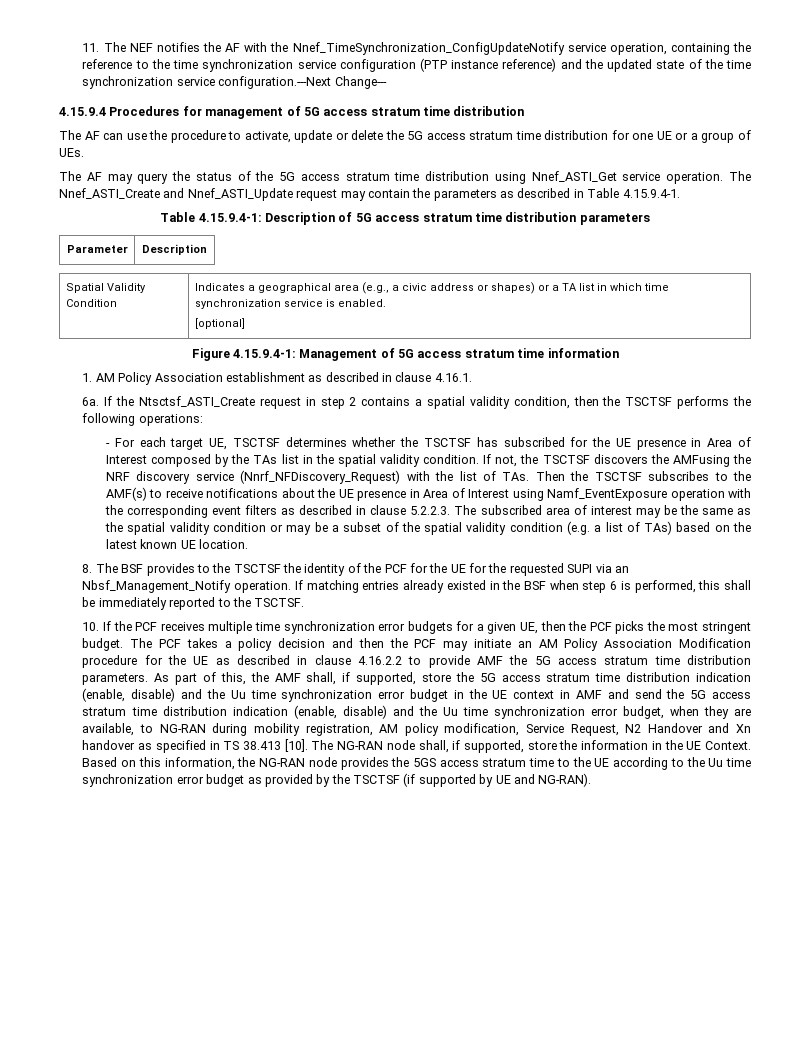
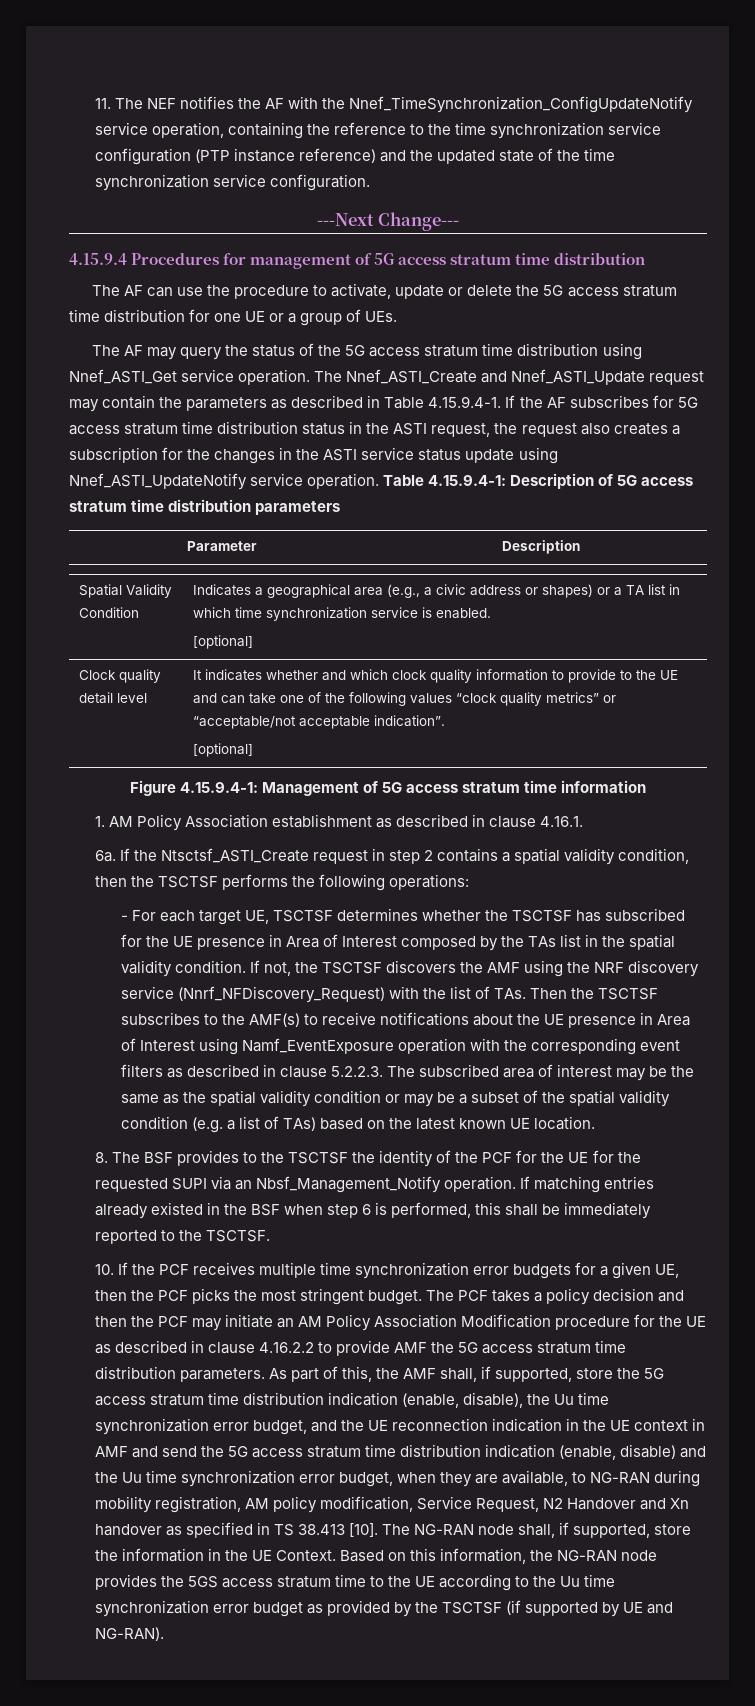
[218,76,332,89] configuration.---Next -> [269,174,370,191] [317,213,375,226] configuration. // ---Next
(680, 193) // -> [505,395,698,408] [69,421,680,437] [69,447,558,464] [69,473,380,490] If the AF subscribes for 5G access stratum time distribution status in the ASTI request, the request also creates a subscription for the changes in the ASTI service status update using Nnef_ASTI_UpdateNotify service operation.
(245, 323) none -> [79,669,162,683] [79,692,148,704] [193,669,679,683] [193,692,617,706] [193,715,446,729] [193,743,254,757] // Clock quality detail level | It indicates whether and which clock quality information to provide to the UE and can take one of the following values “clock quality metrics” or “acceptable/not acceptable indication”. // [optional]
[672,455,730,467] AMFusing -> [486,960,564,977] AMF using
[131,688,449,702] disable) and the Uu time synchronization error budget -> [463,1392,610,1408] [94,1418,563,1435] disable), the Uu time synchronization error budget, and the UE reconnection indication

